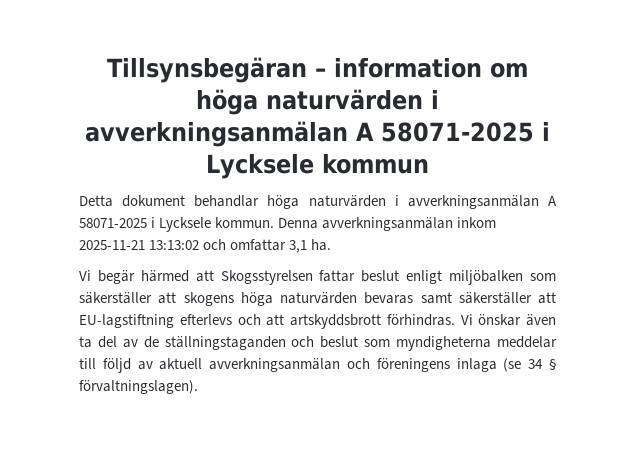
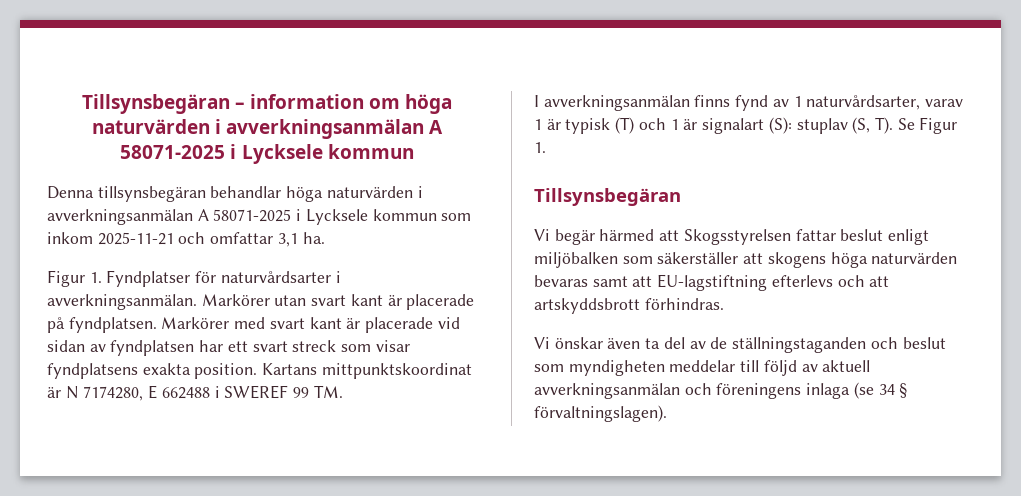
[79,195,186,207] Detta dokument -> [47,186,206,202] Denna tillsynsbegäran
[215,217,454,231] kommun. Denna avverkningsanmälan -> [372,209,472,221] kommun som
[149,240,200,250] 13:13:02 -> (174, 238) none
(332, 245) none -> [47,270,341,287] [47,294,475,310] [47,317,460,333] [47,340,410,356] [47,363,472,379] [47,385,343,401] [534,95,964,111] [534,117,958,134] [534,142,546,153] [534,188,681,206] // Figur 1. Fyndplatser för naturvårdsarter i avverkningsanmälan. Markörer utan svart kant är placerade på fyndplatsen. Markörer med svart kant är placerade vid sidan av fyndplatsen har ett svart streck som visar fyndplatsens exakta position. Kartans mittpunktskoordinat är N 7174280, E 662488 i SWEREF 99 TM. // I avverkningsanmälan finns fynd av 1 naturvårdsarter, varav 1 är typisk (T) och 1 är signalart (S): stuplav (S, T). Se Figur 1. // Tillsynsbegäran
[458,292,532,304] säkerställer -> (628, 281) none
(455, 320) none -> (724, 304) //
[396,336,492,351] myndigheterna -> [568,360,665,376] myndigheten

